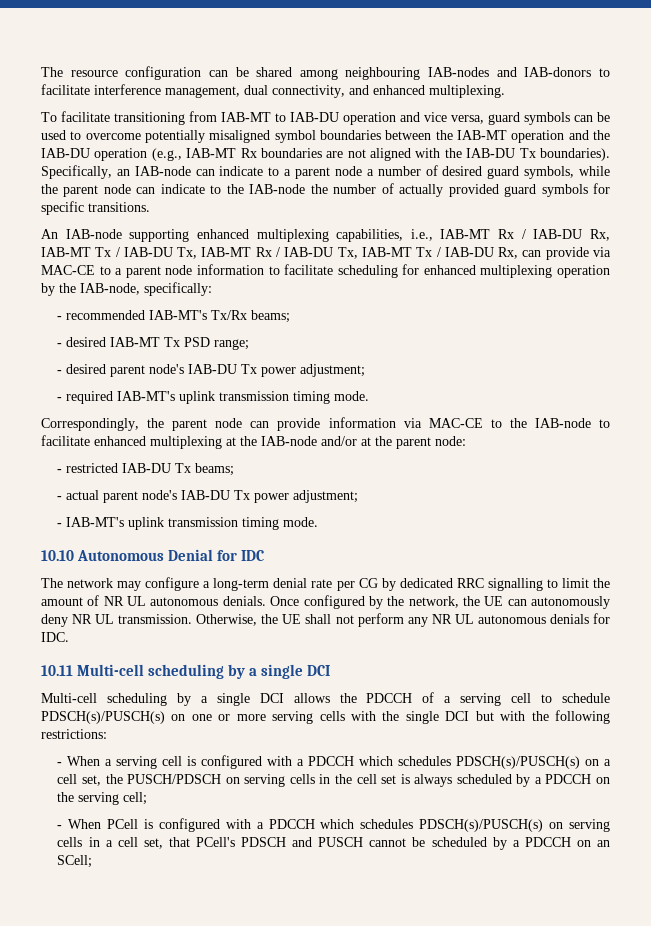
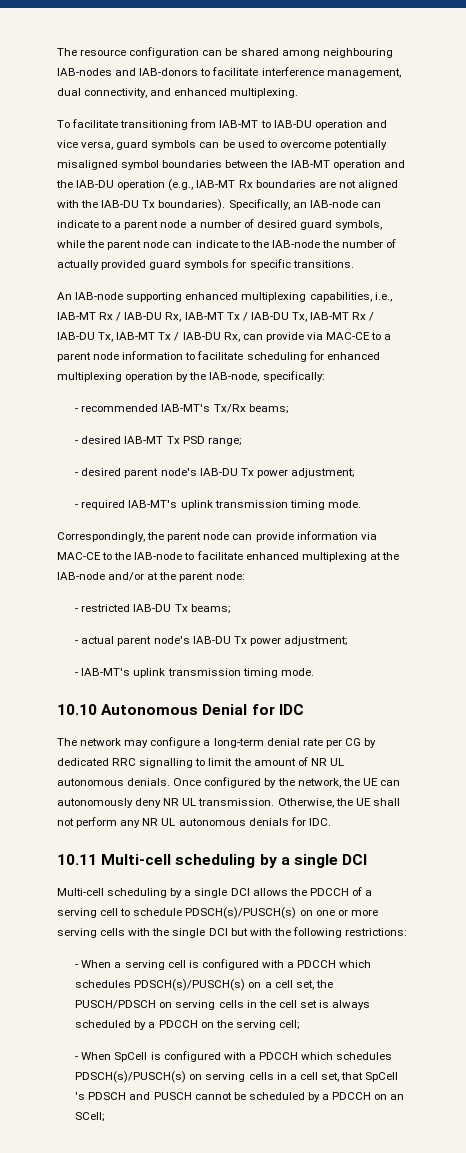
[107,819,139,829] PCell -> [114,1052,148,1062] SpCell
[195,837,235,847] PCell's -> [365,1072,399,1082] [75,1092,86,1100] SpCell 's

